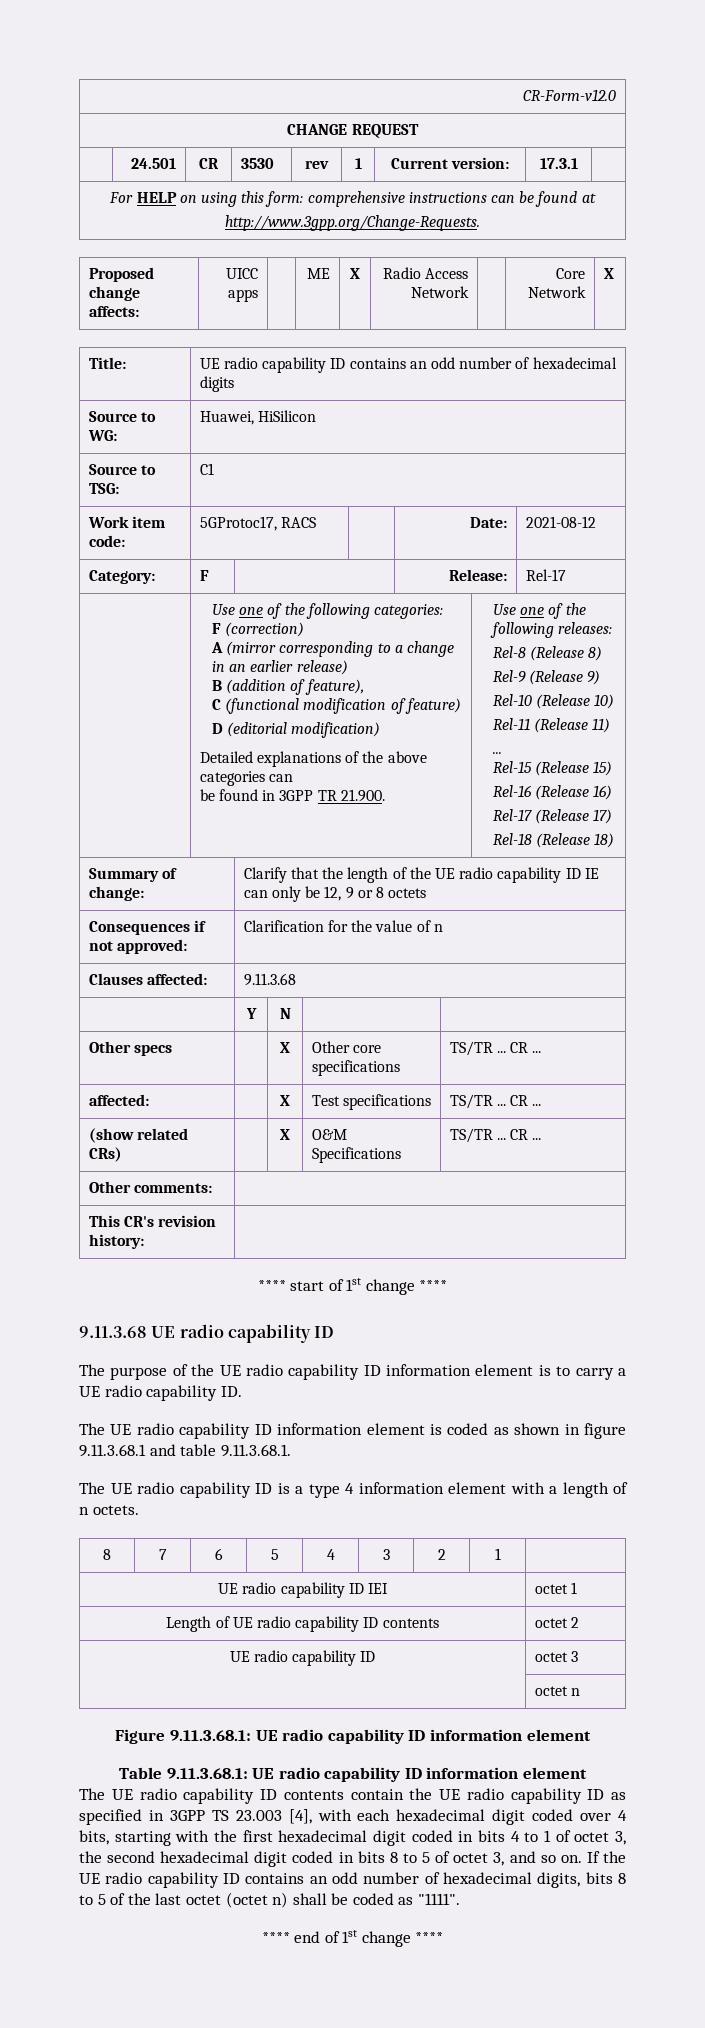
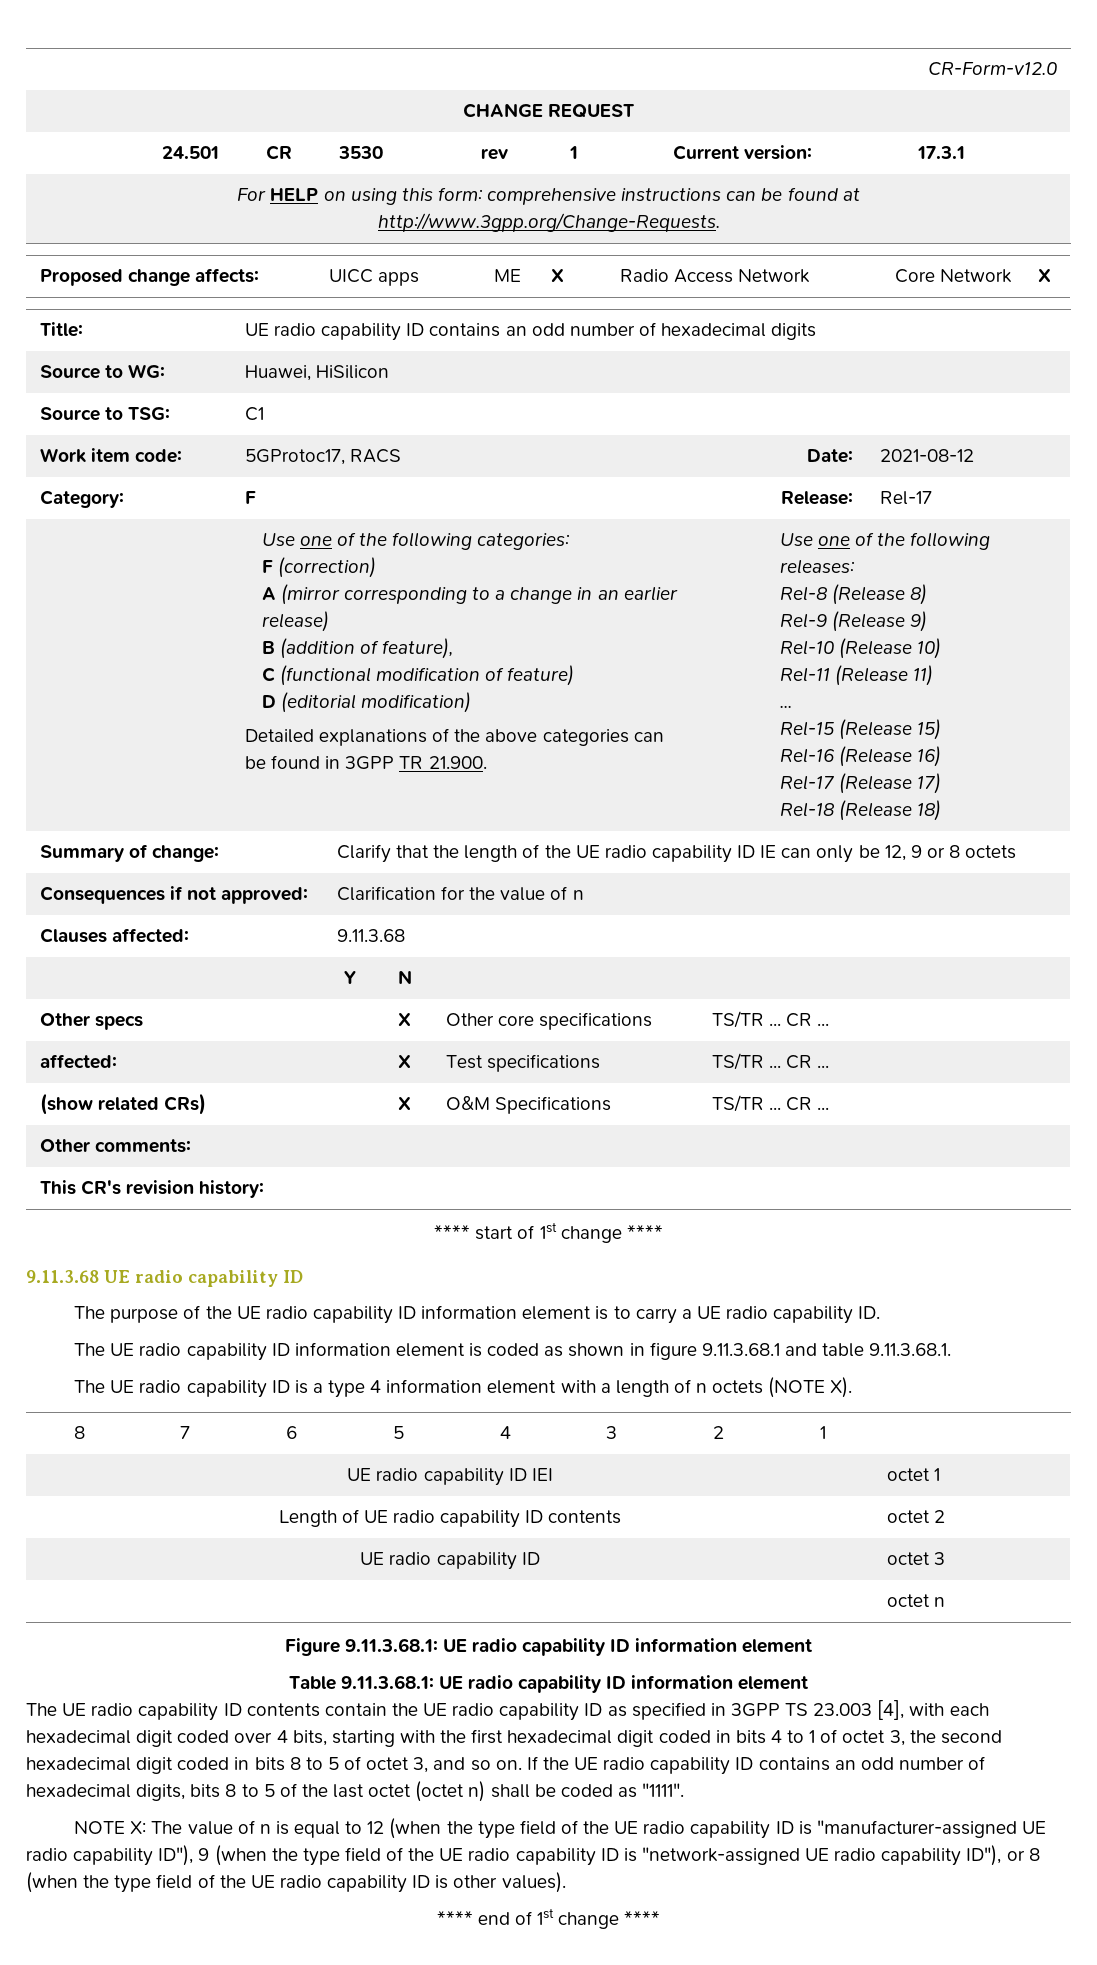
[92,1505,139,1515] octets. -> [712,1377,853,1398] octets (NOTE X).
(461, 1899) none -> [74,1818,1046,1839] [26,1845,1040,1866] [26,1872,566,1893] // NOTE X: The value of n is equal to 12 (when the type field of the UE radio capability ID is "manufacturer-assigned UE radio capability ID"), 9 (when the type field of the UE radio capability ID is "network-assigned UE radio capability ID"), or 8 (when the type field of the UE radio capability ID is other values).

